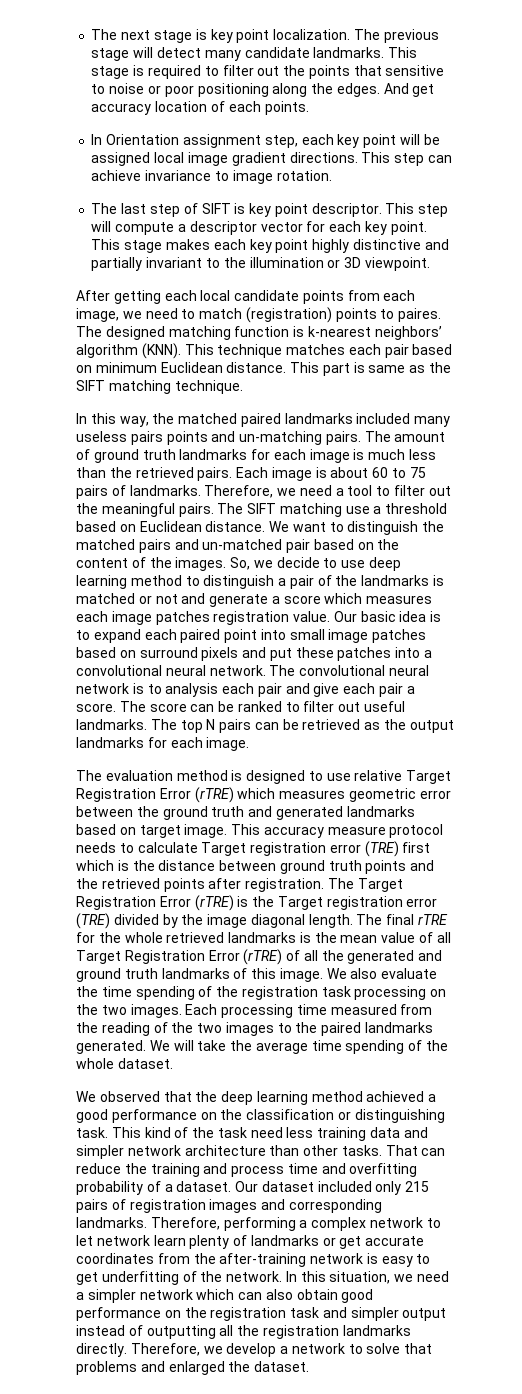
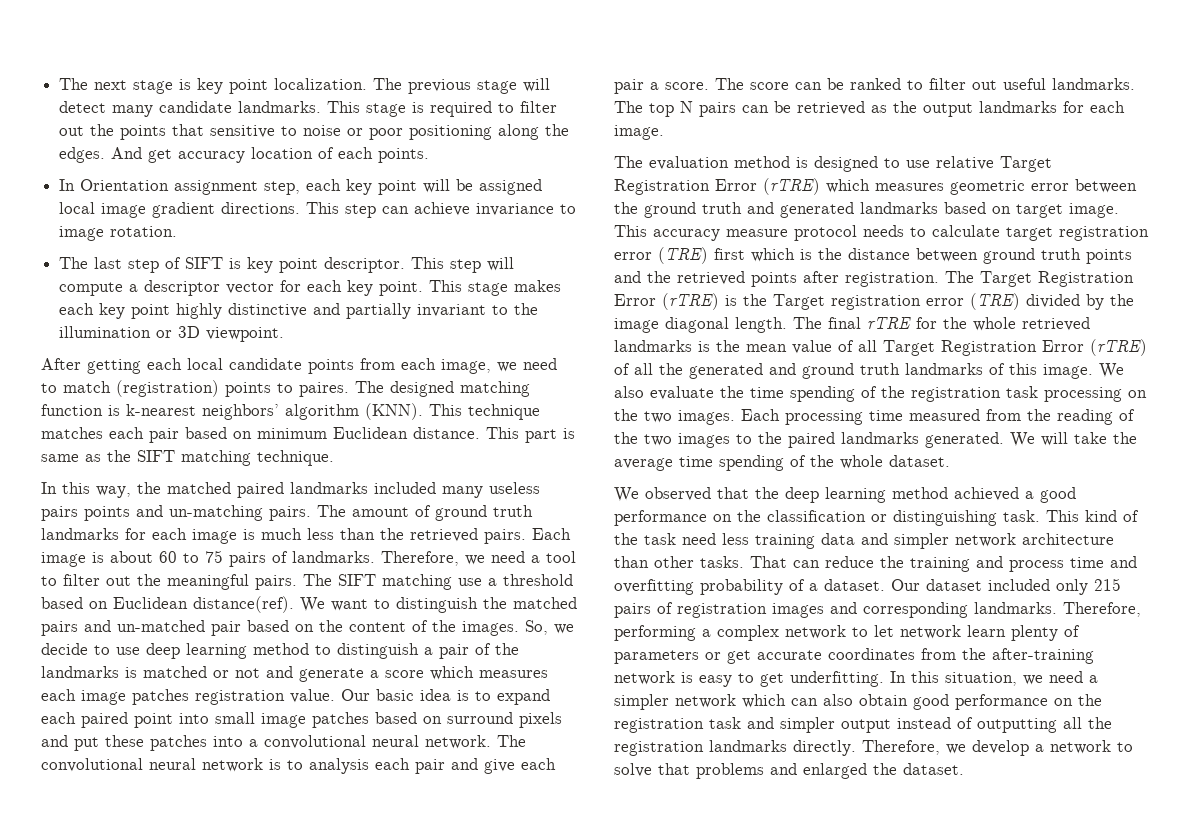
[205,521,266,532] distance. -> [193,596,294,613] distance(ref).
[201,842,247,856] Target -> [1006,227,1053,241] target
[250,1235,319,1246] landmarks -> [614,650,699,664] parameters
[101,1271,283,1285] underfitting of the network. -> [790,671,884,687] underfitting.

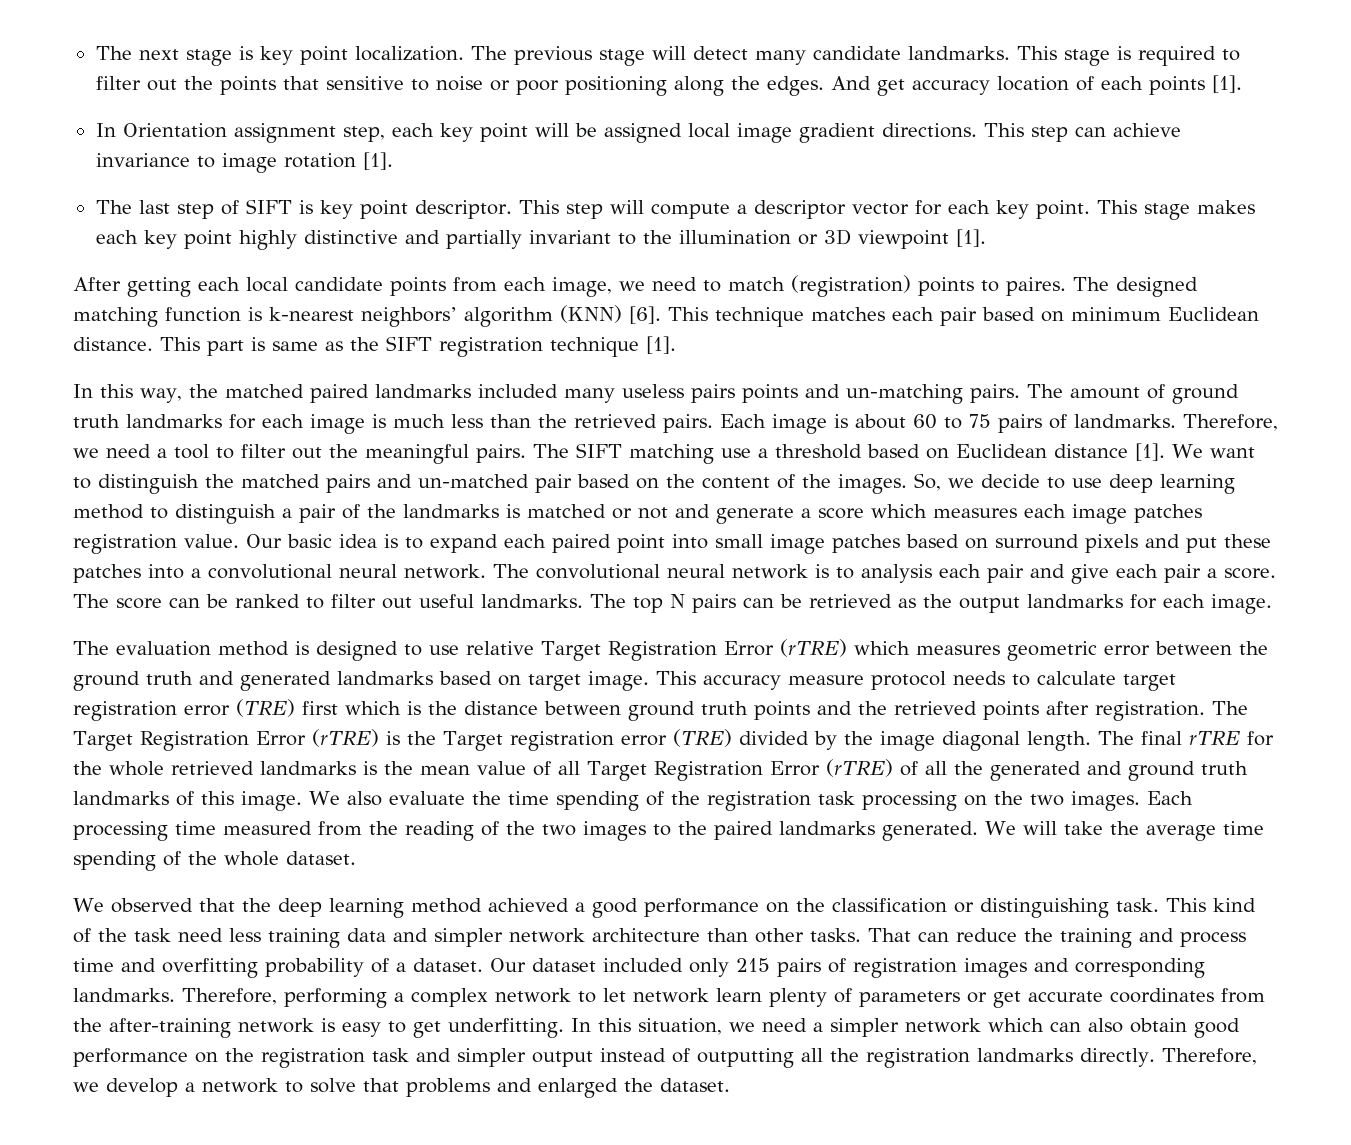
[378,148,430,163] points. -> [1148,75,1242,95] points [1].
[110,226,178,237] rotation. -> [283,152,393,170] rotation [1].
[206,327,285,342] viewpoint. -> [857,229,986,249] viewpoint [1].
[365,403,423,420] (KNN). -> [560,305,661,324] (KNN) [6].
[181,450,334,466] matching technique. -> [439,336,676,357] registration technique [1].
[193,596,294,613] distance(ref). -> [1054,443,1165,461] distance [1].

